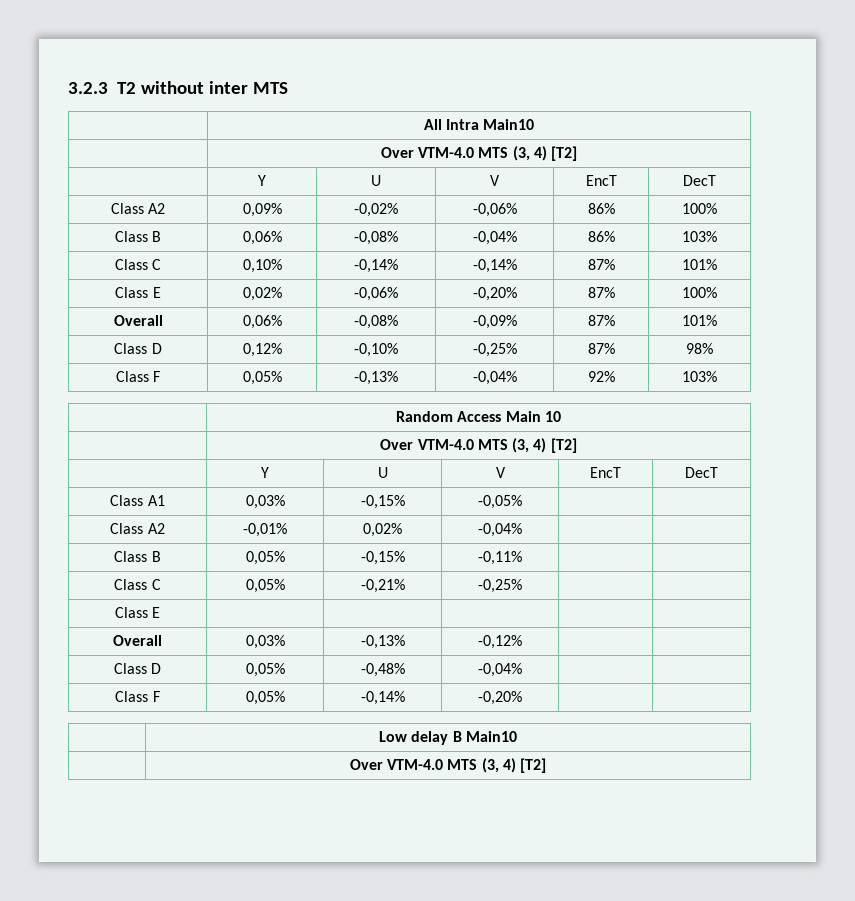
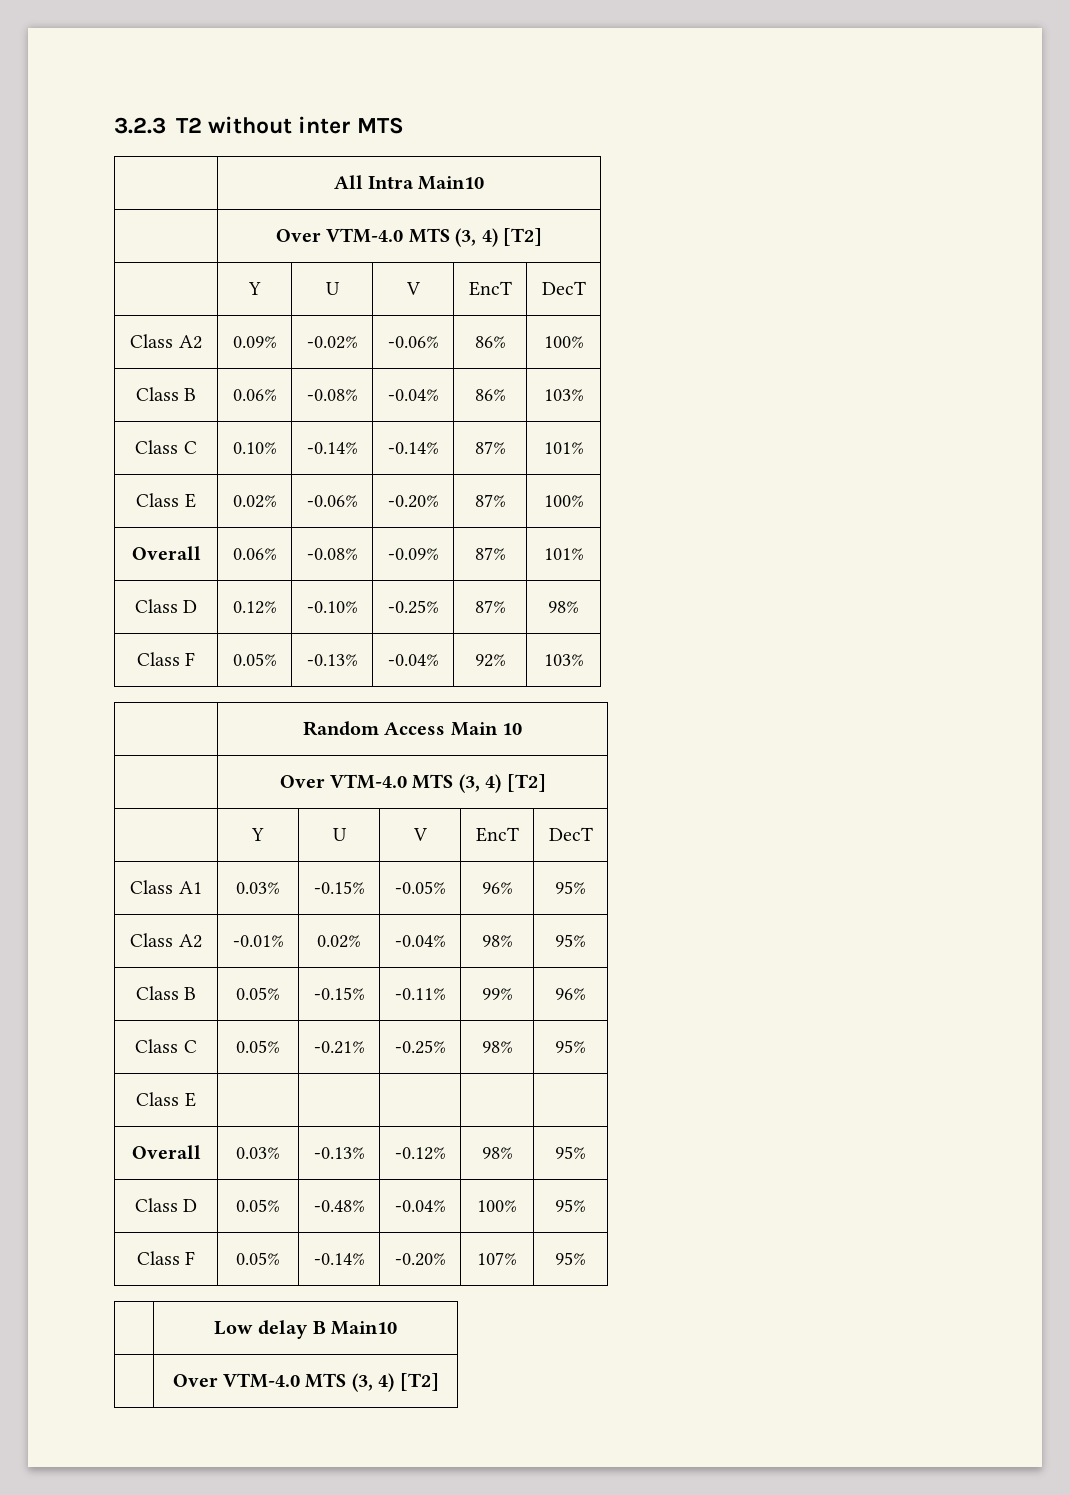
[242,203,282,217] [354,203,398,217] [472,203,517,217] 0,09% | -0,02% | -0,06% -> [232,336,277,348] [306,336,358,349] [387,336,439,348] 0.09% | -0.02% | -0.06%
[242,231,282,245] [354,231,398,245] [472,231,517,245] 0,06% | -0,08% | -0,04% -> [232,389,277,401] [306,389,358,401] [387,389,439,401] 0.06% | -0.08% | -0.04%
[242,259,282,273] [354,259,398,273] [472,259,517,273] 0,10% | -0,14% | -0,14% -> [232,442,277,454] [306,442,358,454] [387,442,439,454] 0.10% | -0.14% | -0.14%
[242,287,282,301] [354,287,398,301] [472,287,517,301] 0,02% | -0,06% | -0,20% -> [232,495,277,508] [306,495,358,507] [387,495,439,508] 0.02% | -0.06% | -0.20%
[242,315,282,329] [354,315,398,329] [472,315,517,329] 0,06% | -0,08% | -0,09% -> [232,548,277,560] [306,548,358,560] [387,548,439,560] 0.06% | -0.08% | -0.09%
[242,343,282,357] [354,343,398,357] [472,343,517,357] 0,12% | -0,10% | -0,25% -> [232,601,277,614] [306,601,358,613] [387,600,439,614] 0.12% | -0.10% | -0.25%
[242,371,282,385] [354,371,398,385] [472,371,517,385] 0,05% | -0,13% | -0,04% -> [232,653,277,666] [306,654,358,666] [387,654,439,666] 0.05% | -0.13% | -0.04%
[245,495,285,509] [360,495,405,509] [478,495,522,509] [110,523,165,534] [243,523,287,537] [363,523,402,537] [478,523,522,537] [114,551,161,562] [245,551,285,565] [360,551,405,565] [478,551,522,565] [114,579,161,590] [245,579,285,593] [360,579,405,593] [478,579,522,593] [114,607,161,618] [113,635,162,646] [245,635,285,649] [360,635,405,649] [478,635,522,649] [113,663,162,674] [245,663,285,677] [360,663,405,677] [478,663,522,677] [115,691,160,702] [245,691,285,705] [360,691,405,705] [478,691,522,705] 0,03% | -0,15% | -0,05% | | // Class A2 | -0,01% | 0,02% | -0,04% | | // Class B | 0,05% | -0,15% | -0,11% | | // Class C | 0,05% | -0,21% | -0,25% | | // Class E | | | | | // Overall | 0,03% | -0,13% | -0,12% | | // Class D | 0,05% | -0,48% | -0,04% | | // Class F | 0,05% | -0,14% | -0,20% | | -> [236,882,280,894] [313,881,365,894] [394,881,446,894] [481,882,513,894] [555,881,586,894] [130,933,202,948] [232,935,284,947] [317,935,361,948] [394,935,446,947] [481,935,513,947] [555,934,586,947] [135,986,197,1000] [236,987,280,1000] [313,987,365,1000] [394,988,446,1000] [481,988,513,1000] [555,988,586,1000] [135,1039,197,1053] [236,1040,280,1053] [313,1041,365,1054] [394,1040,446,1054] [481,1041,513,1053] [555,1040,586,1053] [136,1092,196,1107] [131,1145,201,1159] [236,1147,280,1159] [313,1147,365,1159] [394,1147,446,1160] [481,1147,513,1159] [555,1146,586,1159] [134,1198,198,1212] [236,1199,280,1212] [313,1200,365,1212] [394,1200,446,1212] [477,1200,517,1212] [555,1199,586,1212] [136,1251,196,1265] [236,1252,280,1265] [313,1253,365,1265] [394,1253,446,1266] [477,1252,517,1265] [555,1252,586,1265] 0.03% | -0.15% | -0.05% | 96% | 95% // Class A2 | -0.01% | 0.02% | -0.04% | 98% | 95% // Class B | 0.05% | -0.15% | -0.11% | 99% | 96% // Class C | 0.05% | -0.21% | -0.25% | 98% | 95% // Class E | | | | | // Overall | 0.03% | -0.13% | -0.12% | 98% | 95% // Class D | 0.05% | -0.48% | -0.04% | 100% | 95% // Class F | 0.05% | -0.14% | -0.20% | 107% | 95%

